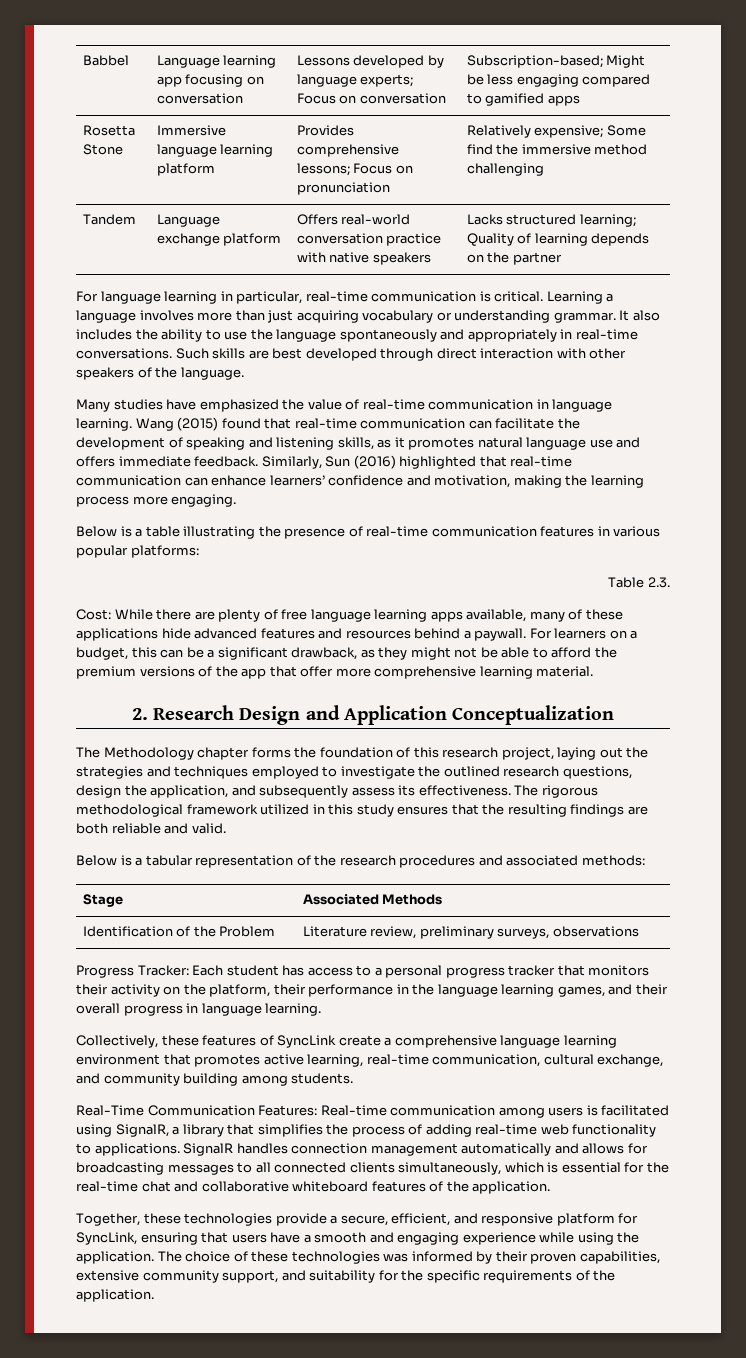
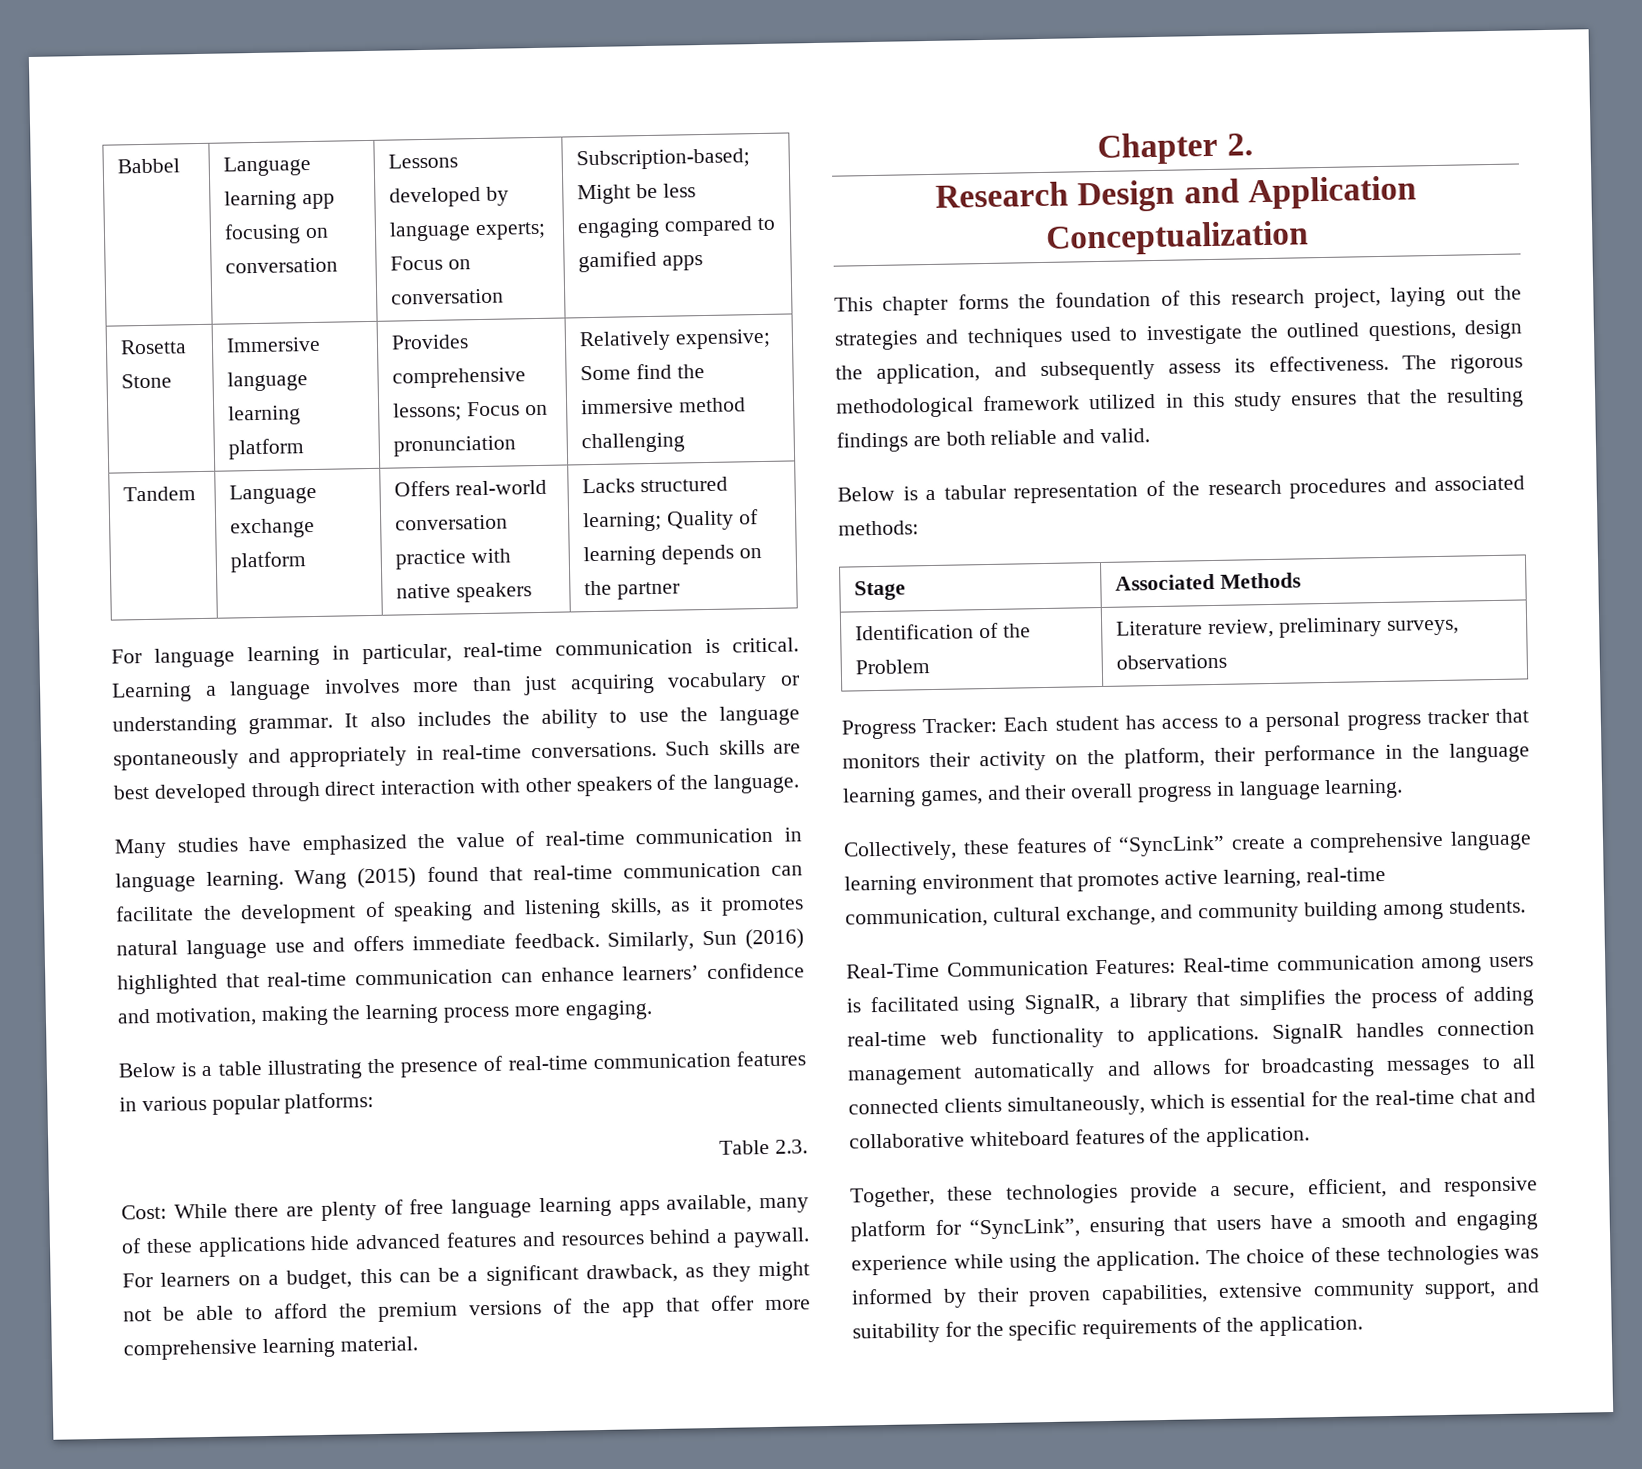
(594, 671) none -> [1097,131,1219,165] Chapter
(148, 714) none -> (1253, 144) //
[76,747,194,760] The Methodology -> [834,297,873,312] This
[251,766,319,779] employed -> [1070,326,1112,342] used
[503,766,560,777] research -> (1360, 330) none
[277,1035,337,1048] SyncLink -> [1118,834,1225,857] “SyncLink”
[76,1232,137,1245] SyncLink, -> [969,1217,1081,1240] “SyncLink”,

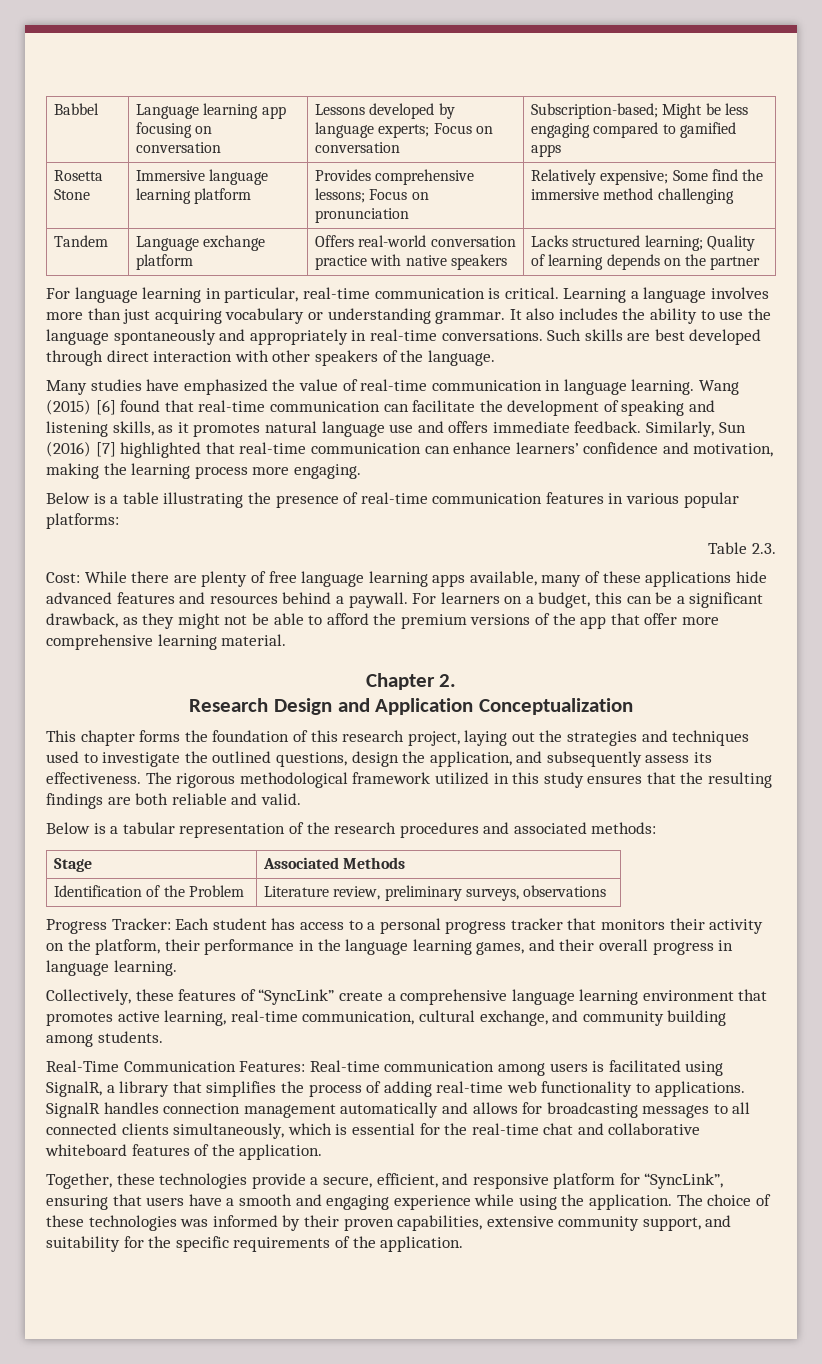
(417, 878) none -> [95,400,116,415] [6]
(804, 939) none -> [95,442,116,457] [7]

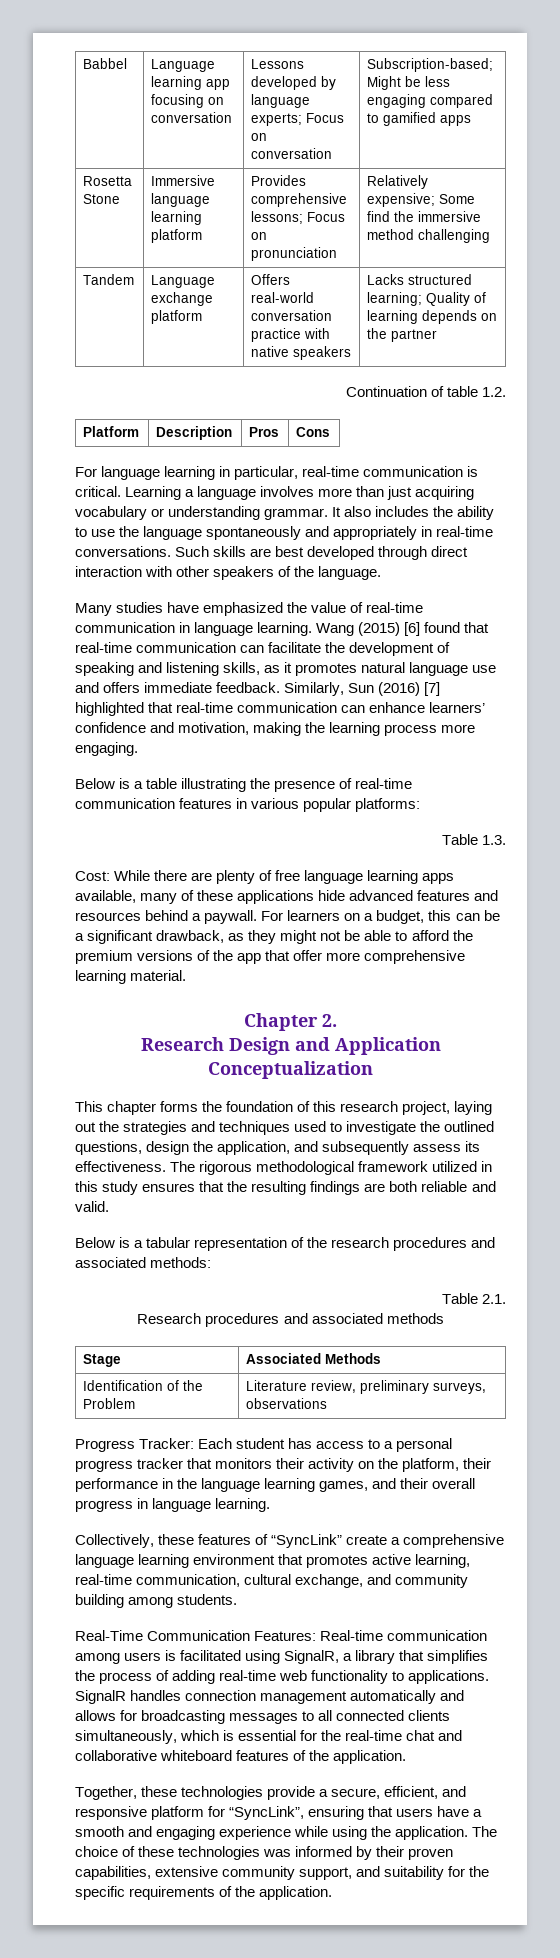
(761, 263) none -> [345,386,507,397] [83,426,140,437] [156,426,233,440] [249,427,280,437] [296,427,331,437] // Continuation of table 1.2. // Platform | Description | Pros | Cons
[752,543,776,554] 2.3. -> [482,835,506,845] 1.3.
(657, 828) none -> [441,1293,506,1304] [137,1313,444,1327] // Table 2.1. // Research procedures and associated methods

